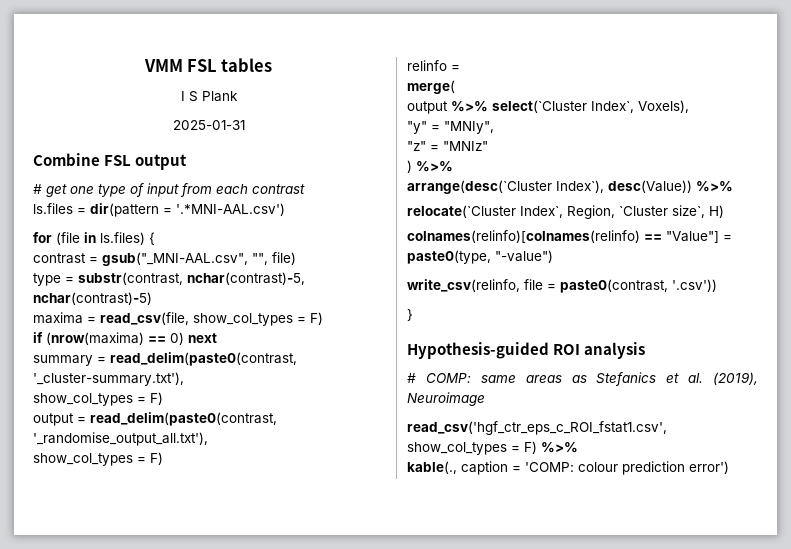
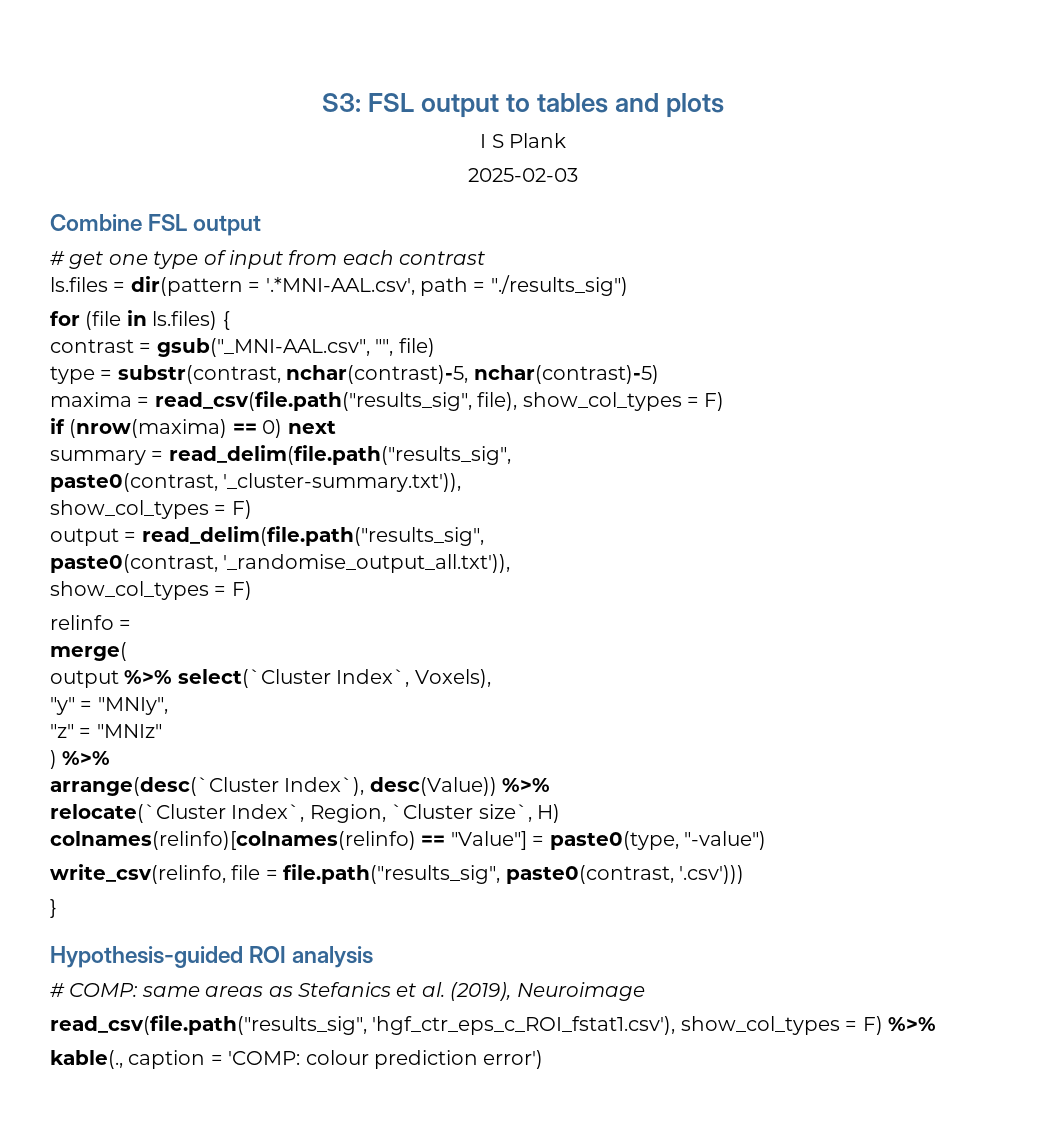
[143,59,218,72] VMM FSL -> [321,93,530,118] S3: FSL output to
(273, 65) none -> [615,93,725,118] and plots
[172,120,245,130] 2025-01-31 -> [468,168,578,182] 2025-02-03
[176,203,285,216] '.*MNI-AAL.csv') -> [265,275,628,296] '.*MNI-AAL.csv', path = "./results_sig")
[100,312,189,325] read_csv(file, -> [154,391,518,411] read_csv(file.path("results_sig", file),
[110,352,297,366] [33,372,184,386] read_delim(paste0(contrast, '_cluster-summary.txt'), -> [168,445,511,465] [50,473,462,492] read_delim(file.path("results_sig", // paste0(contrast, '_cluster-summary.txt')),
[90,412,277,426] [33,432,208,446] read_delim(paste0(contrast, '_randomise_output_all.txt'), -> [141,526,484,546] [50,554,511,573] read_delim(file.path("results_sig", // paste0(contrast, '_randomise_output_all.txt')),
[560,279,717,293] paste0(contrast, '.csv')) -> [283,864,744,884] file.path("results_sig", paste0(contrast, '.csv')))
[407,421,667,435] read_csv('hgf_ctr_eps_c_ROI_fstat1.csv', -> [50,1015,676,1035] read_csv(file.path("results_sig", 'hgf_ctr_eps_c_ROI_fstat1.csv'),

